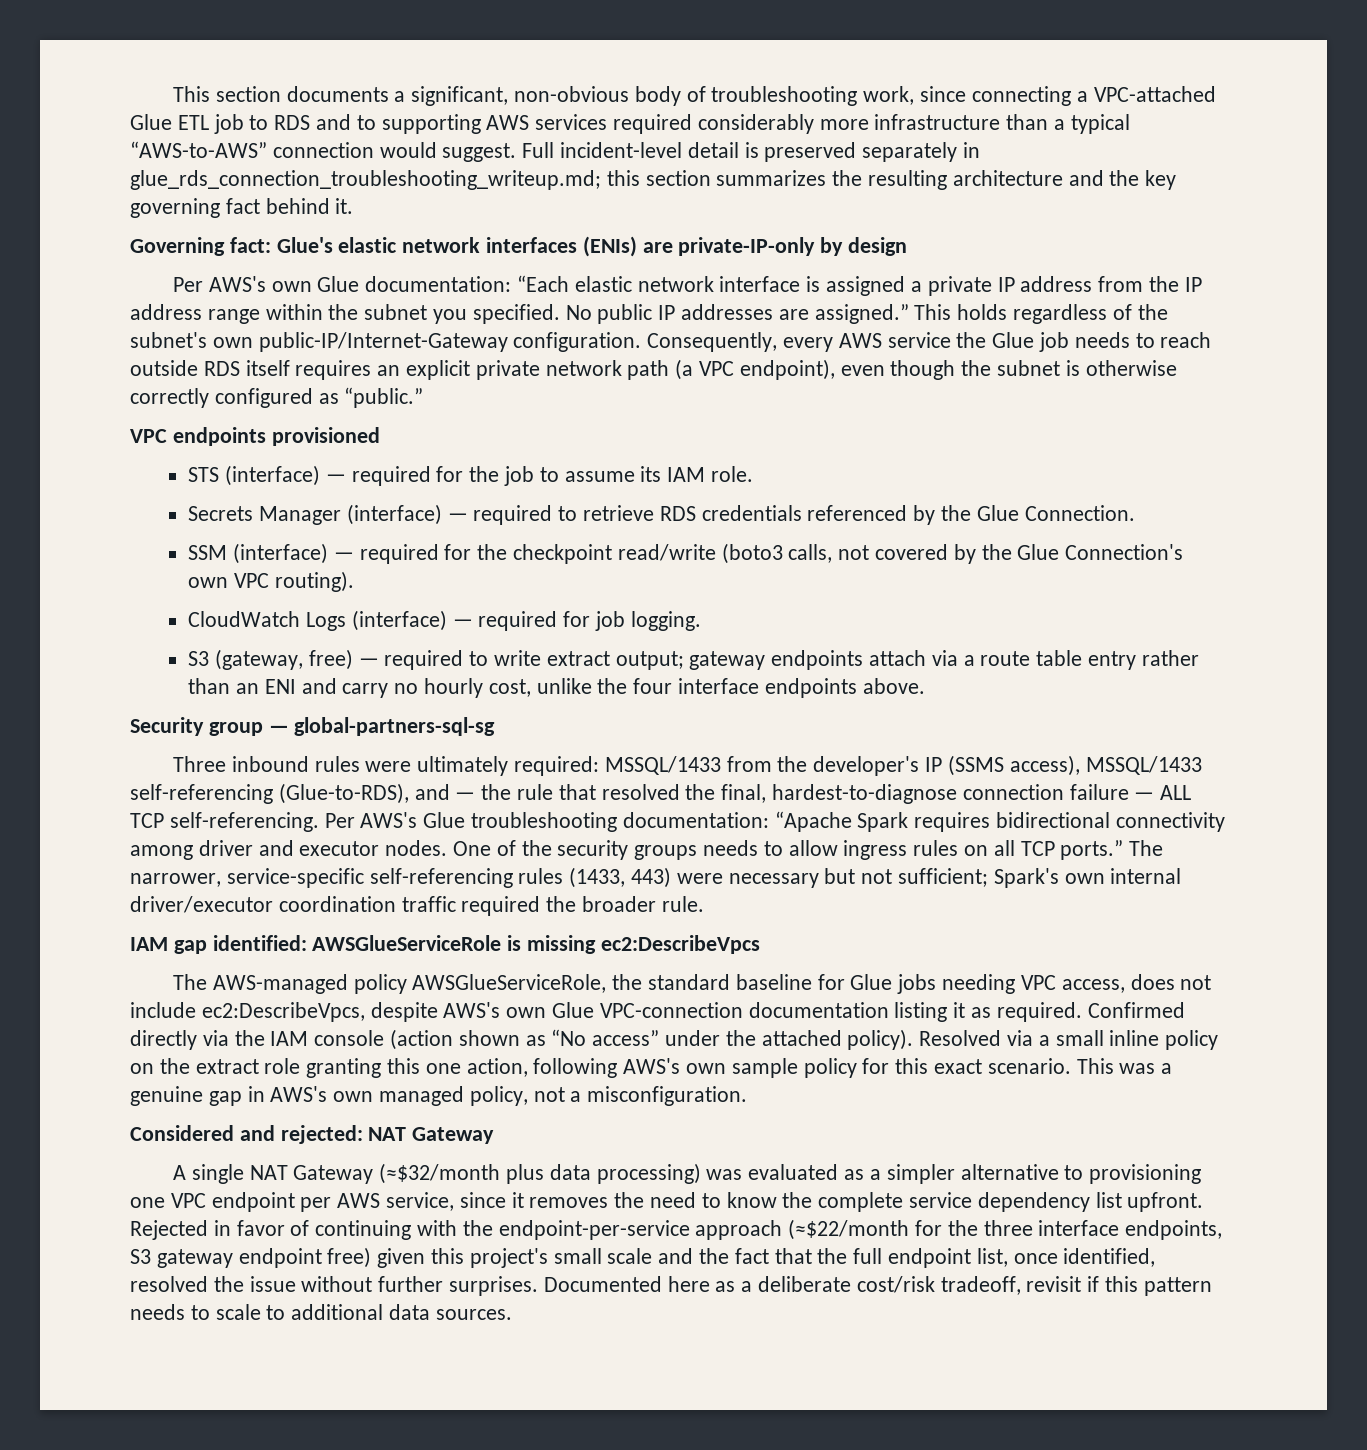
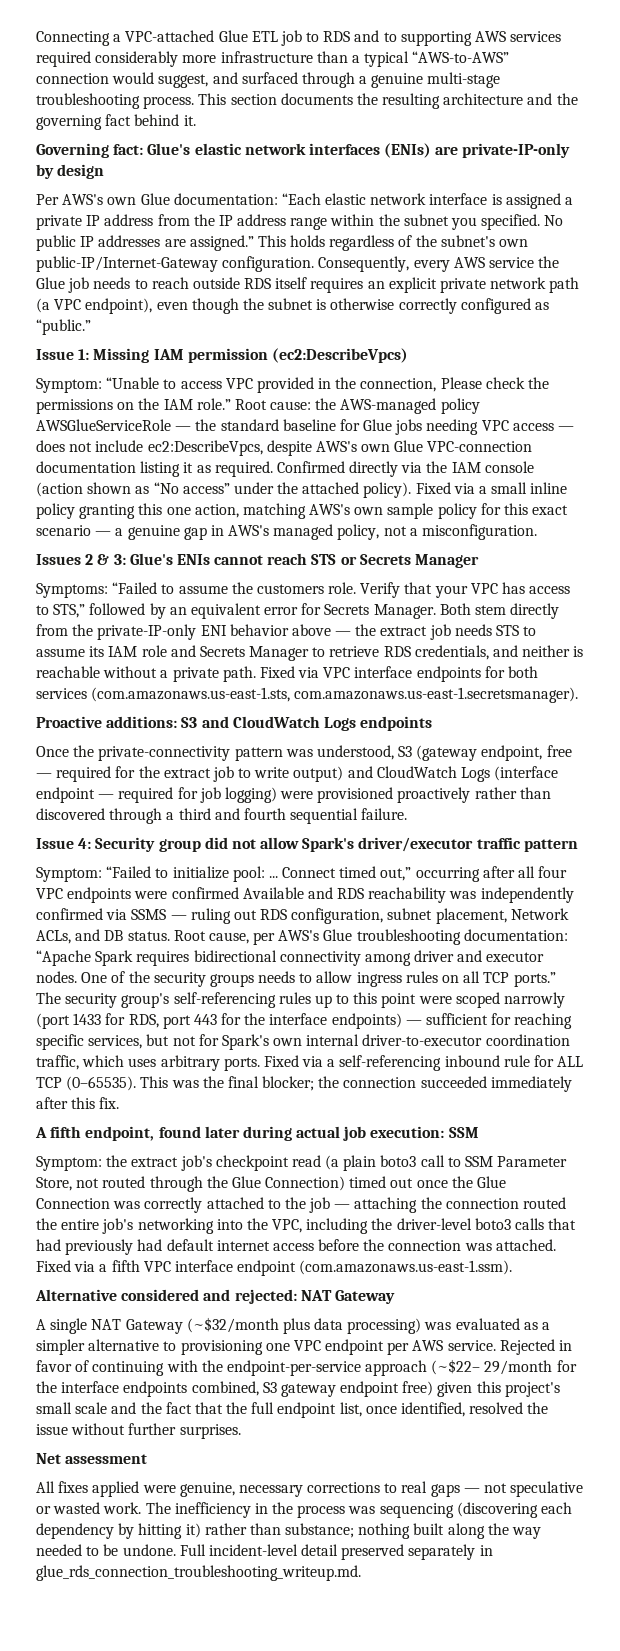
[173,86,1071,106] This section documents a significant, non-obvious body of troubleshooting work, since connecting -> [36,31,110,46] Connecting
[442,142,981,162] [130,170,827,190] suggest. Full incident-level detail is preserved separately in glue_rds_connection_troubleshooting_writeup.md; this section summarizes -> [158,72,501,88] [36,93,353,109] suggest, and surfaced through a genuine multi-stage troubleshooting process. This section documents
[1145,170,1177,190] key -> (578, 99) none
[130,427,380,446] [188,465,753,486] [188,504,1135,525] [188,543,1184,564] [188,571,354,592] [188,610,701,631] [188,649,1199,670] [188,678,925,698] [130,717,496,736] [173,755,1202,776] [130,783,1192,804] [130,812,355,832] VPC endpoints provisioned // STS (interface) — required for the job to assume its IAM role. // Secrets Manager (interface) — required to retrieve RDS credentials referenced by the Glue Connection. // SSM (interface) — required for the checkpoint read/write (boto3 calls, not covered by the Glue Connection's own VPC routing). // CloudWatch Logs (interface) — required for job logging. // S3 (gateway, free) — required to write extract output; gateway endpoints attach via a route table entry rather than an ENI and carry no hourly cost, unlike the four interface endpoints above. // Security group — global-partners-sql-sg // Three inbound rules were ultimately required: MSSQL/1433 from the developer's IP (SSMS access), MSSQL/1433 self-referencing (Glue-to-RDS), and — the rule that resolved the final, hardest-to-diagnose connection failure — ALL TCP self-referencing. Per -> [36,348,408,363] [36,377,550,393] [36,398,480,414] [36,419,575,435] [36,440,533,456] [36,461,534,477] [36,482,568,498] [36,503,569,519] [36,524,538,540] [36,553,480,568] [36,582,571,598] [36,603,560,619] [36,624,537,640] [36,645,584,661] [36,666,539,682] [36,687,579,703] [36,716,433,731] [36,745,572,761] [36,766,559,782] [36,787,551,803] [36,808,408,824] [36,837,578,852] [36,866,568,882] [36,887,574,903] [36,908,569,924] [36,929,276,945] Issue 1: Missing IAM permission (ec2:DescribeVpcs) // Symptom: “Unable to access VPC provided in the connection, Please check the permissions on the IAM role.” Root cause: the AWS-managed policy AWSGlueServiceRole — the standard baseline for Glue jobs needing VPC access — does not include ec2:DescribeVpcs, despite AWS's own Glue VPC-connection documentation listing it as required. Confirmed directly via the IAM console (action shown as “No access” under the attached policy). Fixed via a small inline policy granting this one action, matching AWS's own sample policy for this exact scenario — a genuine gap in AWS's managed policy, not a misconfiguration. // Issues 2 & 3: Glue's ENIs cannot reach STS or Secrets Manager // Symptoms: “Failed to assume the customers role. Verify that your VPC has access to STS,” followed by an equivalent error for Secrets Manager. Both stem directly from the private-IP-only ENI behavior above — the extract job needs STS to assume its IAM role and Secrets Manager to retrieve RDS credentials, and neither is reachable without a private path. Fixed via VPC interface endpoints for both services (com.amazonaws.us-east-1.sts, com.amazonaws.us-east-1.secretsmanager). // Proactive additions: S3 and CloudWatch Logs endpoints // Once the private-connectivity pattern was understood, S3 (gateway endpoint, free — required for the extract job to write output) and CloudWatch Logs (interface endpoint — required for job logging) were provisioned proactively rather than discovered through a third and fourth sequential failure. // Issue 4: Security group did not allow Spark's driver/executor traffic pattern // Symptom: “Failed to initialize pool: ... Connect timed out,” occurring after all four VPC endpoints were confirmed Available and RDS reachability was independently confirmed via SSMS — ruling out RDS configuration, subnet placement, Network ACLs, and DB status. Root cause, per
[130,867,819,888] narrower, service-specific self-referencing rules (1433, 443) were necessary -> [65,992,566,1008] [36,1013,573,1029] [36,1034,143,1050] security group's self-referencing rules up to this point were scoped narrowly (port 1433 for RDS, port 443 for the interface endpoints) — sufficient for reaching specific services,
[898,868,989,887] sufficient; -> [198,1034,219,1046] for
[130,896,704,916] [130,935,760,954] [173,974,1212,994] [130,1002,1185,1022] [130,1029,1219,1050] [130,1058,1173,1078] [130,1086,748,1106] [130,1125,234,1141] driver/executor coordination traffic required the broader rule. // IAM gap identified: AWSGlueServiceRole is missing ec2:DescribeVpcs // The AWS-managed policy AWSGlueServiceRole, the standard baseline for Glue jobs needing VPC access, does not include ec2:DescribeVpcs, despite AWS's own Glue VPC-connection documentation listing it as required. Confirmed directly via the IAM console (action shown as “No access” under the attached policy). Resolved via a small inline policy on the extract role granting this one action, following AWS's own sample policy for this exact scenario. This was a genuine gap in AWS's own managed policy, not a misconfiguration. // Considered -> [362,1034,570,1046] [36,1055,584,1071] [36,1076,572,1092] [36,1097,120,1109] [35,1126,479,1141] [36,1155,568,1171] [36,1176,507,1192] [36,1197,567,1213] [36,1218,577,1234] [36,1239,556,1255] [36,1260,513,1276] [35,1289,200,1301] driver-to-executor coordination traffic, which uses arbitrary ports. Fixed via a self-referencing inbound rule for ALL TCP (0–65535). This was the final blocker; the connection succeeded immediately after this fix. // A fifth endpoint, found later during actual job execution: SSM // Symptom: the extract job's checkpoint read (a plain boto3 call to SSM Parameter Store, not routed through the Glue Connection) timed out once the Glue Connection was correctly attached to the job — attaching the connection routed the entire job's networking into the VPC, including the driver-level boto3 calls that had previously had default internet access before the connection was attached. Fixed via a fifth VPC interface endpoint (com.amazonaws.us-east-1.ssm). // Alternative considered
[379,1163,501,1184] (≈$32/month -> [186,1317,279,1333] (~$32/month
[386,1192,1204,1212] service, since it removes the need to know the complete service dependency list upfront. -> [447,1340,496,1351] service.
[788,1219,1223,1240] (≈$22/month for the three interface endpoints, -> [431,1359,577,1375] [36,1381,259,1397] (~$22– 29/month for the interface endpoints combined,
[543,1276,1212,1296] [130,1304,512,1320] Documented here as a deliberate cost/risk tradeoff, revisit if this pattern needs to scale to additional data sources. -> [36,1453,148,1464] [36,1481,584,1497] [36,1502,573,1518] [36,1523,542,1539] [36,1544,493,1560] [36,1565,361,1581] // Net assessment // All fixes applied were genuine, necessary corrections to real gaps — not speculative or wasted work. The inefficiency in the process was sequencing (discovering each dependency by hitting it) rather than substance; nothing built along the way needed to be undone. Full incident-level detail preserved separately in glue_rds_connection_troubleshooting_writeup.md.

